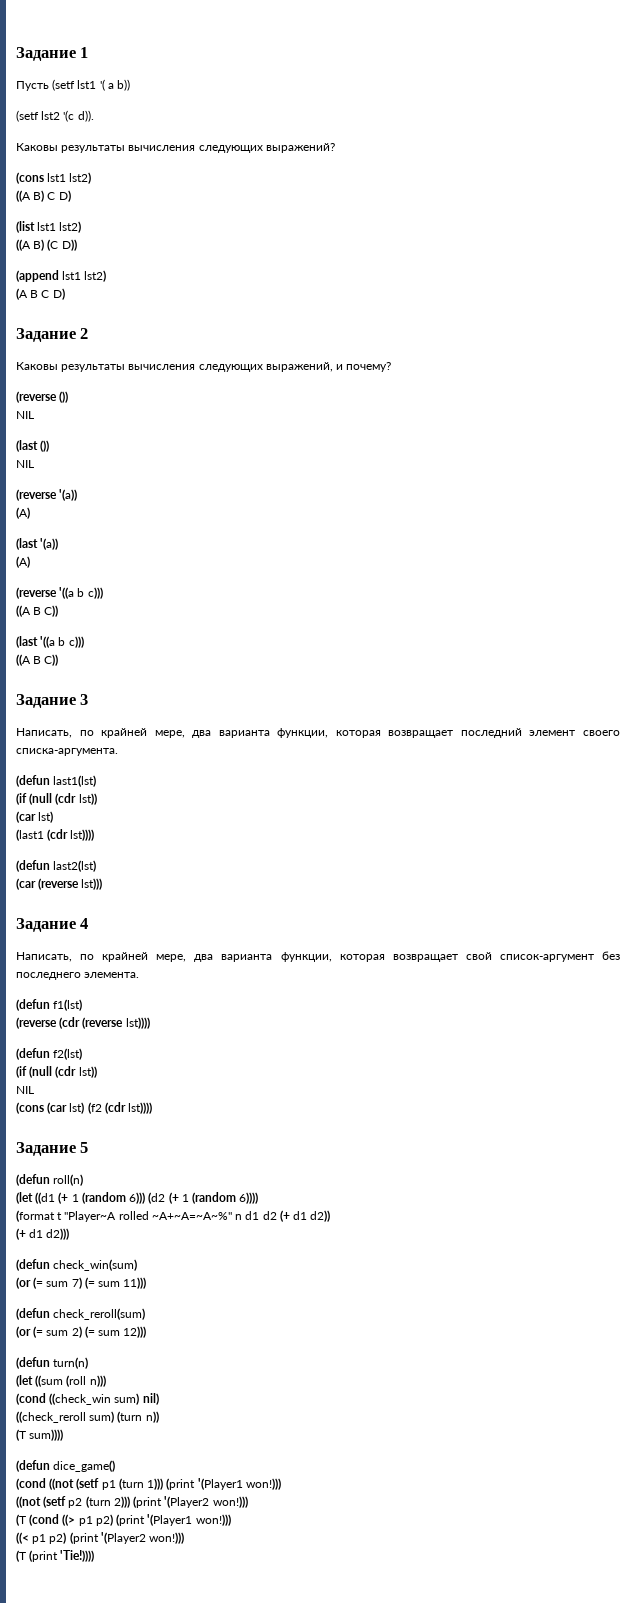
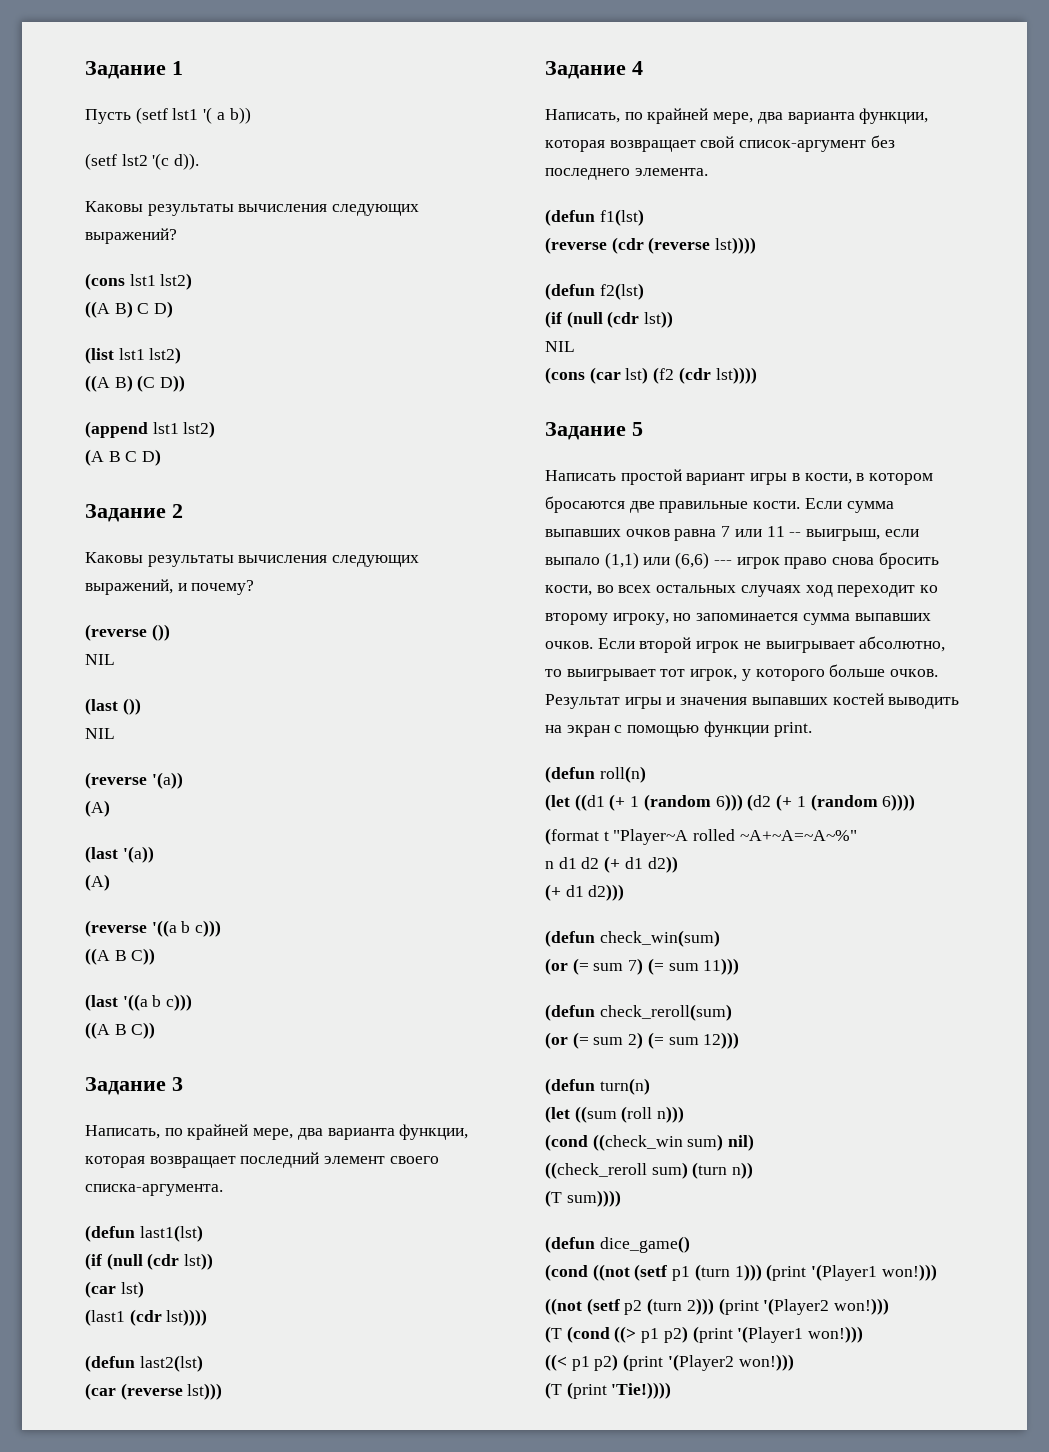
(89, 1147) none -> [545,469,934,485] [545,496,894,513] [545,526,919,541] [545,552,939,569] [545,585,939,597] [545,613,931,625] [545,636,946,653] [545,664,939,681] [545,693,960,709] [545,721,812,737] // Написать простой вариант игры в кости, в котором бросаются две правильные кости. Если сумма выпавших очков равна 7 или 11 -- выигрыш, если выпало (1,1) или (6,6) --- игрок право снова бросить кости, во всех остальных случаях ход переходит ко второму игроку, но запоминается сумма выпавших очков. Если второй игрок не выигрывает абсолютно, то выигрывает тот игрок, у которого больше очков. Результат игры и значения выпавших костей выводить на экран с помощью функции print.
(232, 1216) none -> (857, 835) //

